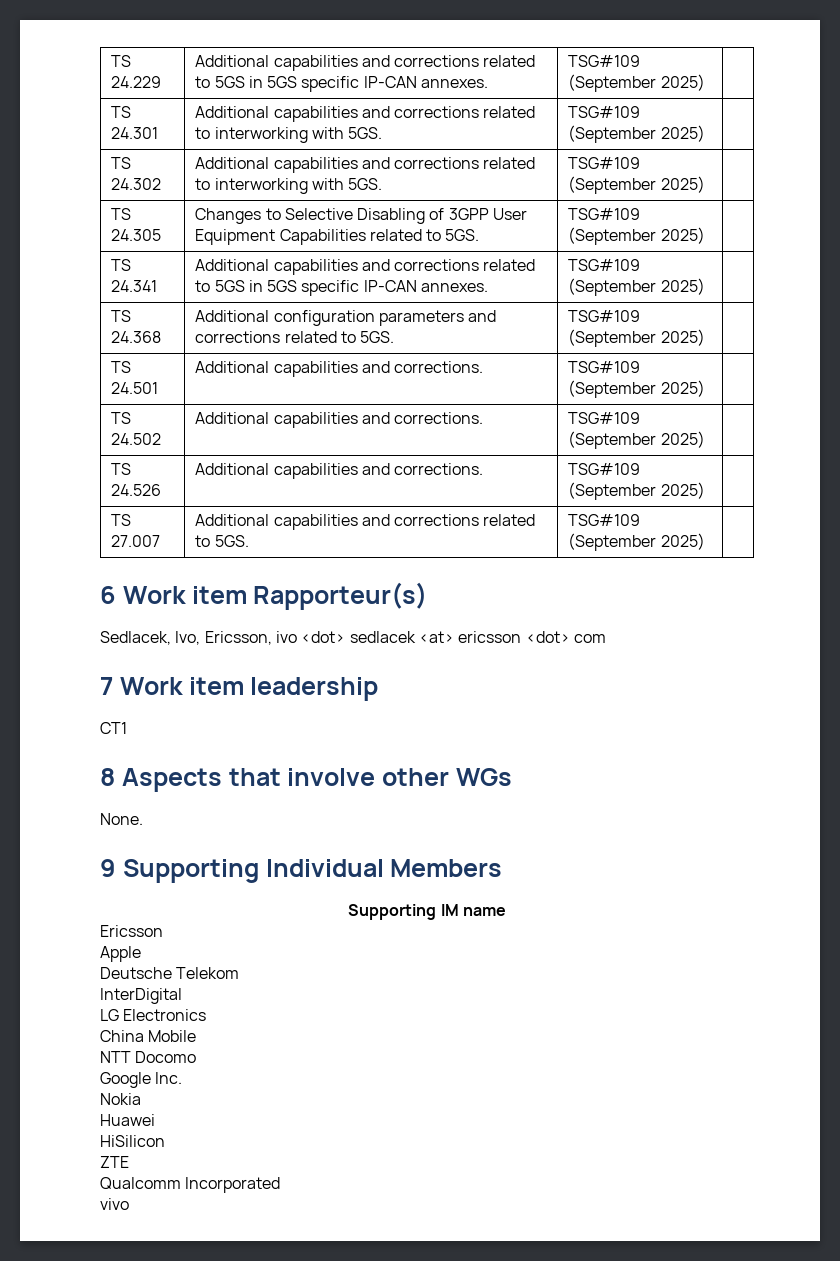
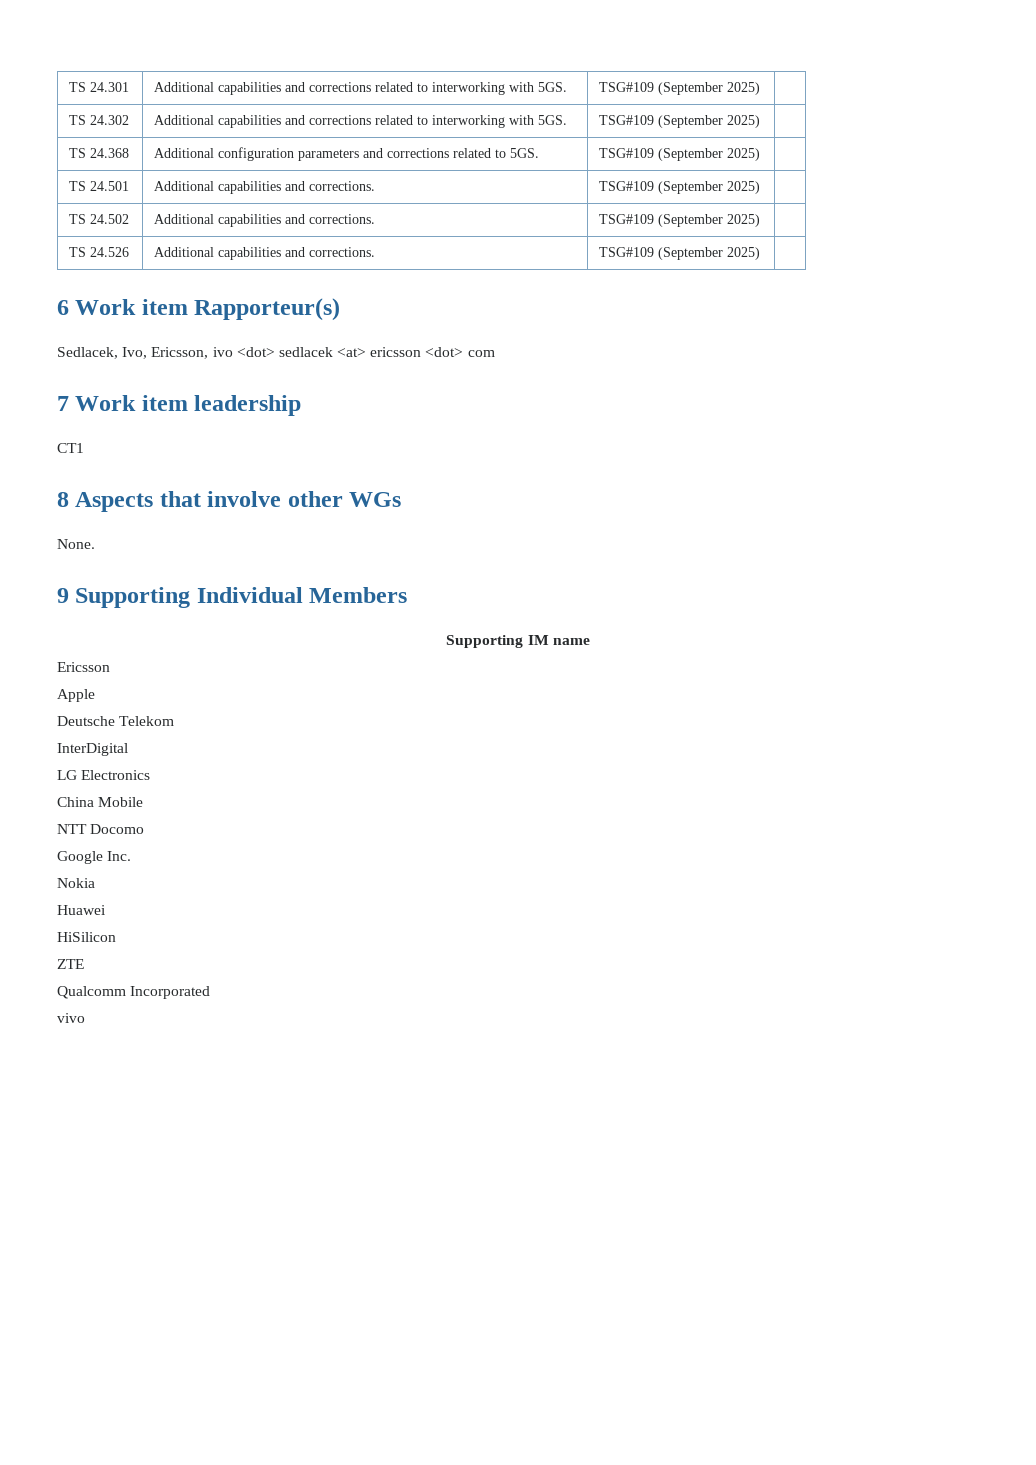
[111,55,132,67] [111,76,162,88] [195,55,536,71] [195,76,489,92] [568,55,641,67] [568,74,705,92] [111,106,132,118] TS 24.229 | Additional capabilities and corrections related to 5GS in 5GS specific IP-CAN annexes. | TSG#109 (September 2025) | // TS -> [68,82,86,92] TS
[111,208,132,220] [111,229,162,241] [195,208,528,224] [195,229,480,245] [568,208,641,220] [568,227,705,245] [111,259,132,271] [111,280,158,292] [195,259,536,275] [195,280,489,296] [568,259,641,271] [568,278,705,296] // TS 24.305 | Changes to Selective Disabling of 3GPP User Equipment Capabilities related to 5GS. | TSG#109 (September 2025) | // TS 24.341 | Additional capabilities and corrections related to 5GS in 5GS specific IP-CAN annexes. | TSG#109 (September 2025) | -> (760, 121) none
[111,514,132,526] [111,535,161,547] [195,514,536,530] [195,535,249,547] [568,514,641,526] [568,533,705,551] // TS 27.007 | Additional capabilities and corrections related to 5GS. | TSG#109 (September 2025) | -> (760, 253) none

